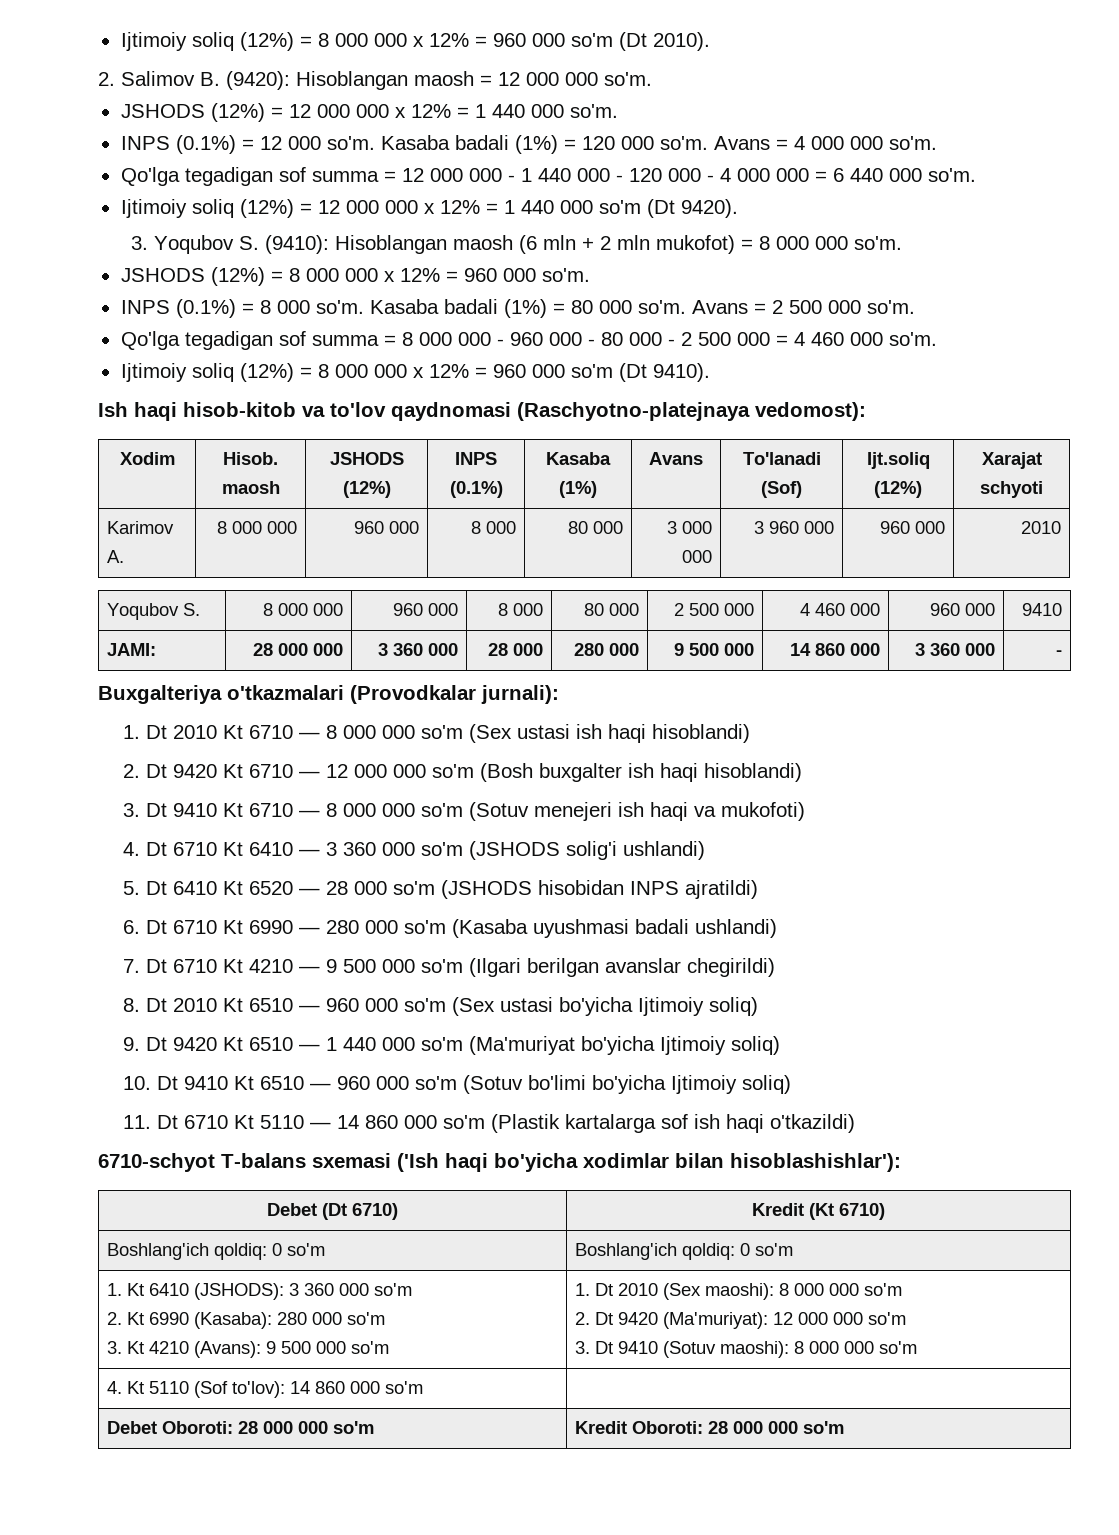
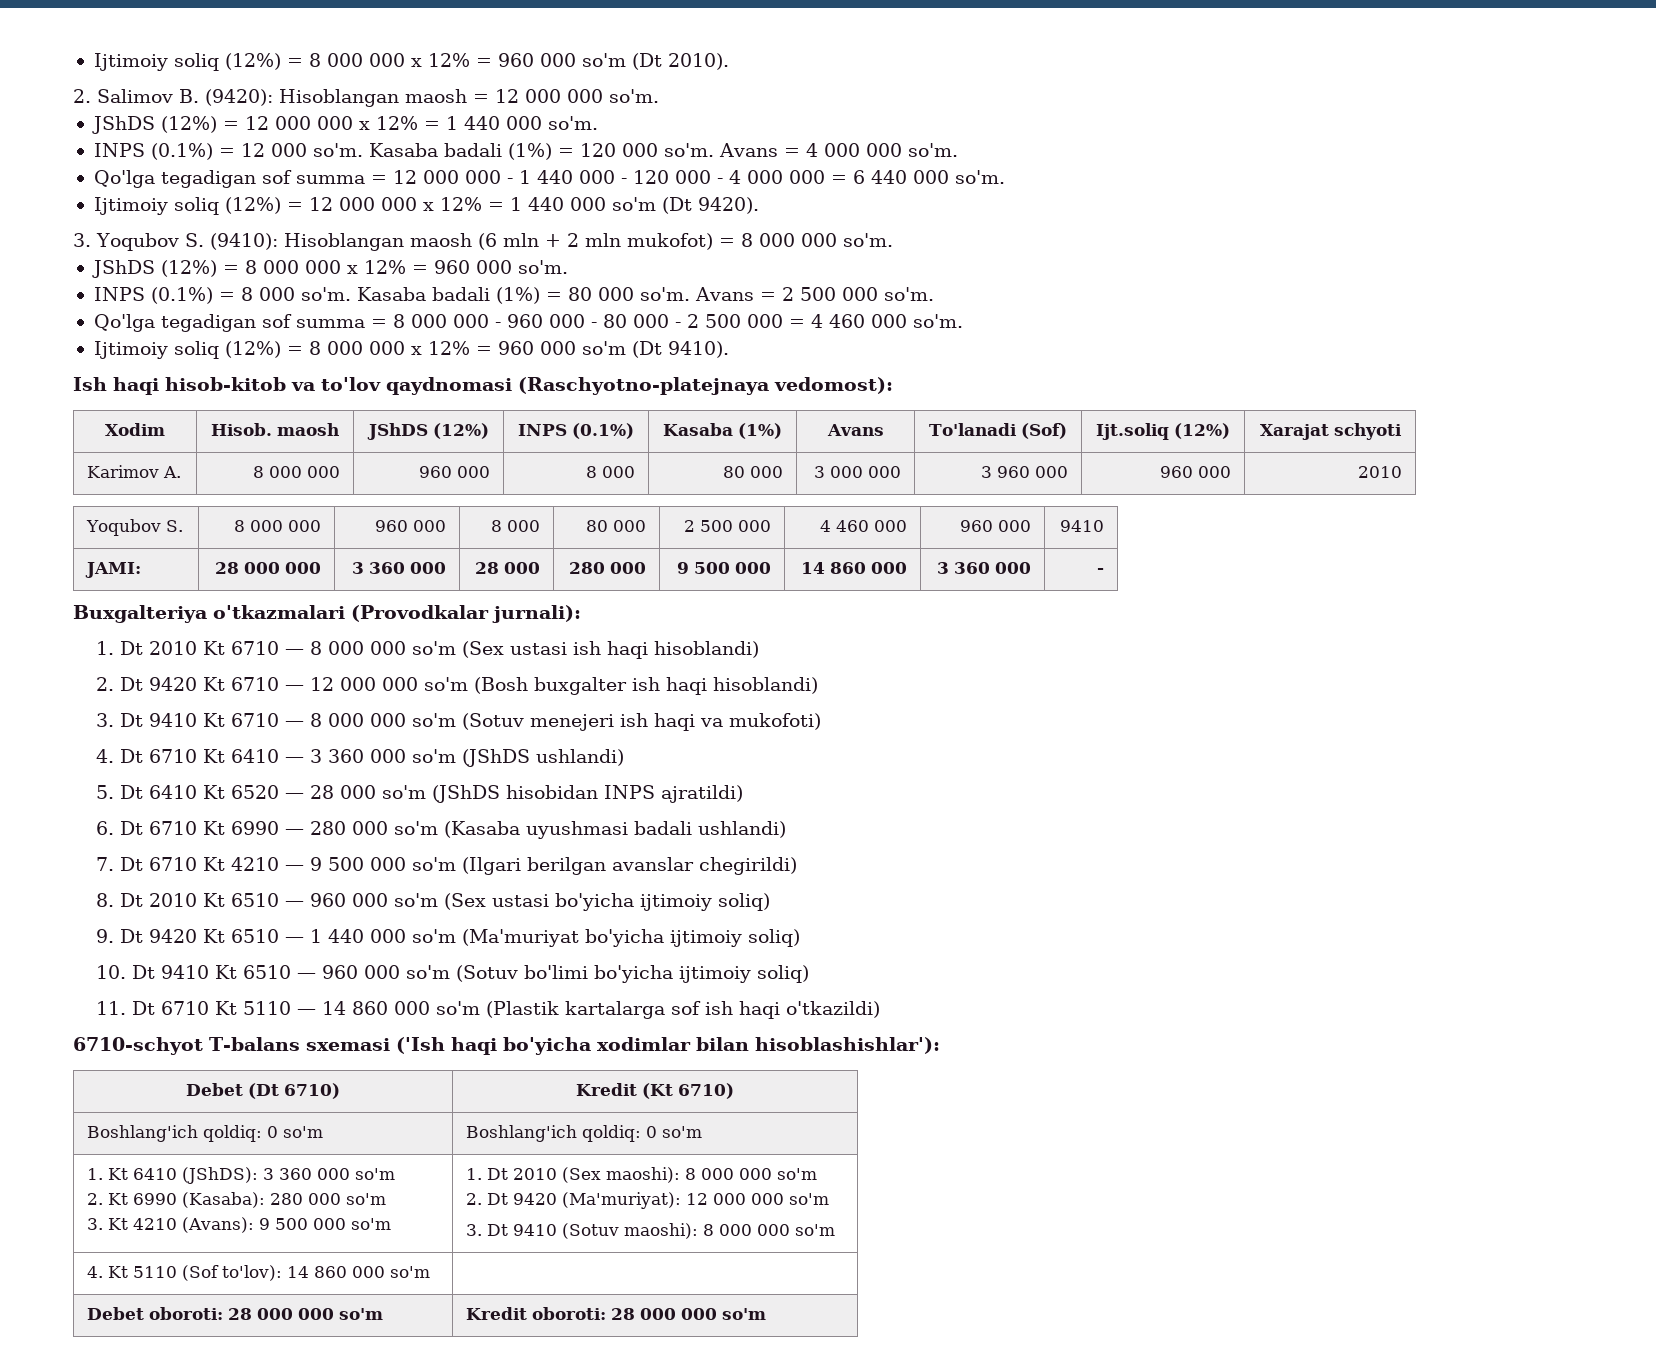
[120,104,205,118] JSHODS -> [91,116,155,134] JShDS
[120,268,205,282] JSHODS -> [91,260,155,278] JShDS
[329,452,404,465] JSHODS -> [366,423,428,440] JShDS
[468,841,617,860] (JSHODS solig'i -> [461,749,530,767] (JShDS
[440,880,532,899] (JSHODS -> [431,785,500,803] (JShDS
[637,997,704,1016] Ijtimoiy -> [639,894,712,911] ijtimoiy
[659,1036,726,1055] Ijtimoiy -> [669,930,742,947] ijtimoiy
[670,1075,737,1094] Ijtimoiy -> [678,966,751,983] ijtimoiy
[194,1283,285,1300] (JSHODS): -> [181,1167,258,1184] (JShDS):
[162,1421,234,1434] Oboroti: -> [148,1307,223,1320] oboroti:
[632,1421,704,1434] Oboroti: -> [531,1307,606,1320] oboroti:

